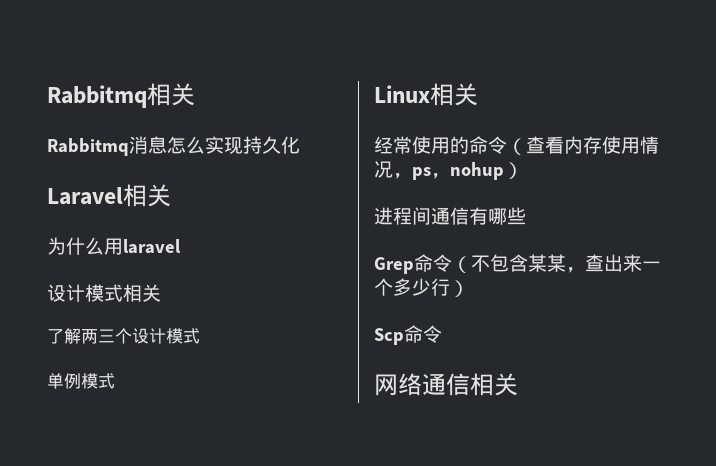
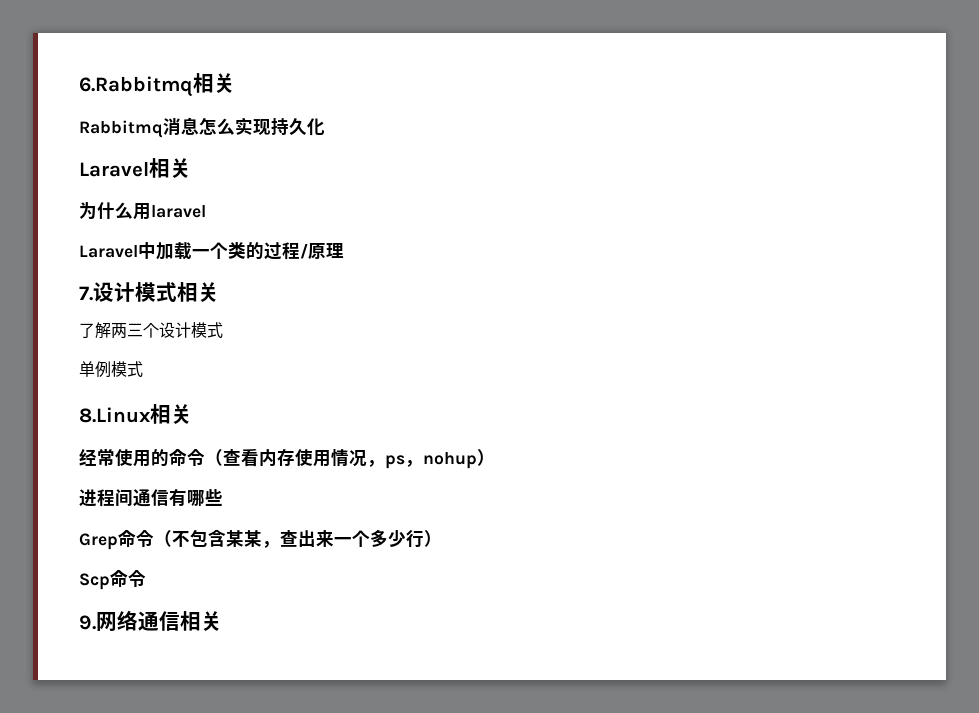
[47,85,147,108] Rabbitmq -> [79,76,193,97] 6.Rabbitmq
(181, 246) none -> [79,242,344,260] [79,286,93,301] Laravel中加载一个类的过程/原理 // 7.
[374,85,430,103] Linux -> [79,407,150,423] 8.Linux
(442, 334) none -> [79,615,96,630] 9.

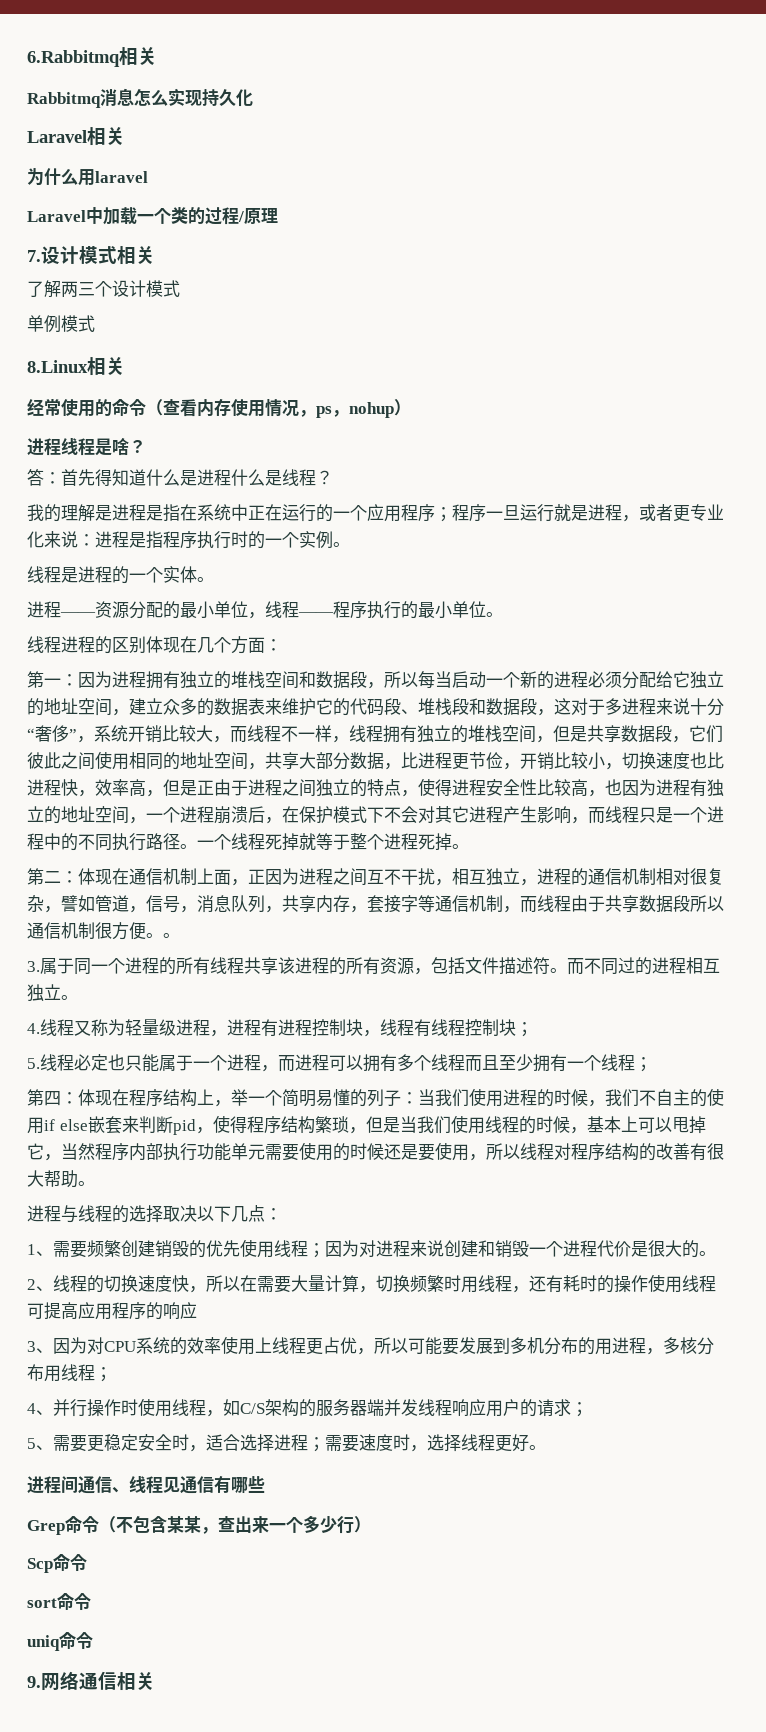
[115,489,133,506] 间 -> [61,437,146,456] [27,468,333,486] [27,504,724,522] [27,531,350,549] [27,566,214,584] [27,601,503,619] [27,636,282,654] [27,671,724,689] [27,698,724,716] [27,725,723,743] [27,751,724,770] [27,778,724,797] [27,806,724,824] [27,833,469,851] [27,868,724,886] [27,895,724,913] [27,922,180,940] [27,957,720,975] [27,984,78,1002] [27,1019,533,1037] [27,1054,652,1072] [27,1088,724,1107] [27,1115,706,1135] [27,1142,724,1161] [27,1170,95,1188] [27,1205,282,1223] [27,1239,716,1258] [27,1274,716,1293] [27,1302,197,1320] [27,1336,714,1355] [27,1364,112,1382] [27,1398,588,1417] [27,1434,546,1452] [27,1476,180,1494] 线程是啥？ // 答：首先得知道什么是进程什么是线程？ // 我的理解是进程是指在系统中正在运行的一个应用程序；程序一旦运行就是进程，或者更专业化来说：进程是指程序执行时的一个实例。 // 线程是进程的一个实体。 // 进程——资源分配的最小单位，线程——程序执行的最小单位。 // 线程进程的区别体现在几个方面： // 第一：因为进程拥有独立的堆栈空间和数据段，所以每当启动一个新的进程必须分配给它独立的地址空间，建立众多的数据表来维护它的代码段、堆栈段和数据段，这对于多进程来说十分“奢侈”，系统开销比较大，而线程不一样，线程拥有独立的堆栈空间，但是共享数据段，它们彼此之间使用相同的地址空间，共享大部分数据，比进程更节俭，开销比较小，切换速度也比进程快，效率高，但是正由于进程之间独立的特点，使得进程安全性比较高，也因为进程有独立的地址空间，一个进程崩溃后，在保护模式下不会对其它进程产生影响，而线程只是一个进程中的不同执行路径。一个线程死掉就等于整个进程死掉。 // 第二：体现在通信机制上面，正因为进程之间互不干扰，相互独立，进程的通信机制相对很复杂，譬如管道，信号，消息队列，共享内存，套接字等通信机制，而线程由于共享数据段所以通信机制很方便。。 // 3.属于同一个进程的所有线程共享该进程的所有资源，包括文件描述符。而不同过的进程相互独立。 // 4.线程又称为轻量级进程，进程有进程控制块，线程有线程控制块； // 5.线程必定也只能属于一个进程，而进程可以拥有多个线程而且至少拥有一个线程； // 第四：体现在程序结构上，举一个简明易懂的列子：当我们使用进程的时候，我们不自主的使用if else嵌套来判断pid，使得程序结构繁琐，但是当我们使用线程的时候，基本上可以甩掉它，当然程序内部执行功能单元需要使用的时候还是要使用，所以线程对程序结构的改善有很大帮助。 // 进程与线程的选择取决以下几点： // 1、需要频繁创建销毁的优先使用线程；因为对进程来说创建和销毁一个进程代价是很大的。 // 2、线程的切换速度快，所以在需要大量计算，切换频繁时用线程，还有耗时的操作使用线程可提高应用程序的响应 // 3、因为对CPU系统的效率使用上线程更占优，所以可能要发展到多机分布的用进程，多核分布用线程； // 4、并行操作时使用线程，如C/S架构的服务器端并发线程响应用户的请求； // 5、需要更稳定安全时，适合选择进程；需要速度时，选择线程更好。 // 进程间通信、线程见
(146, 579) none -> [27,1593,91,1611] [27,1632,93,1651] // sort命令 // uniq命令

